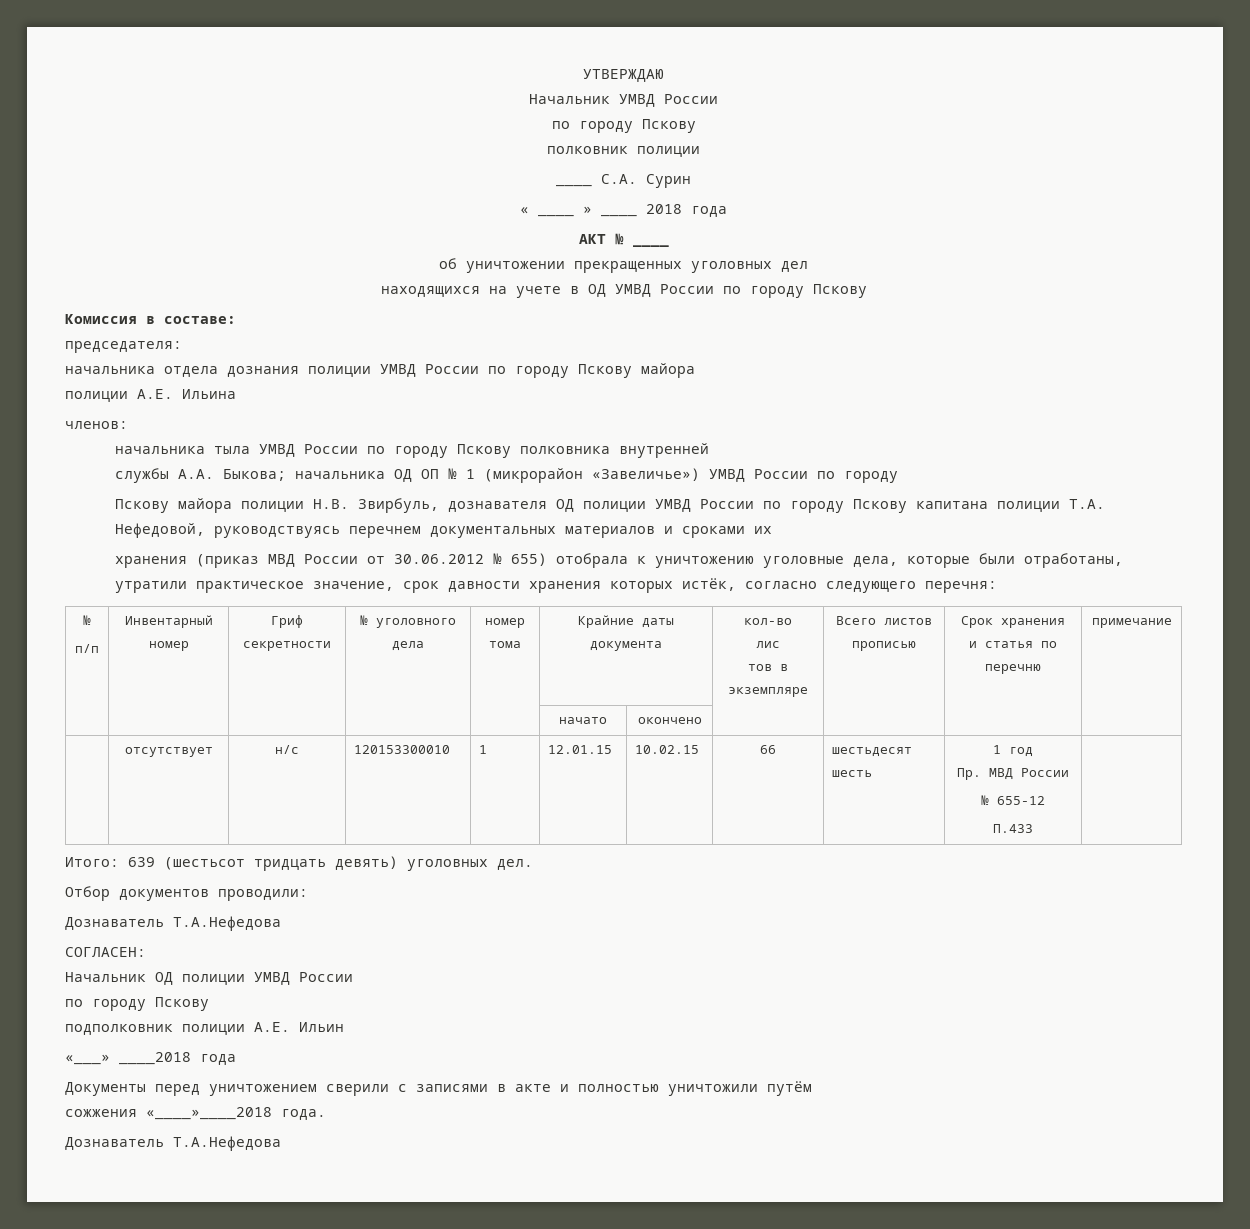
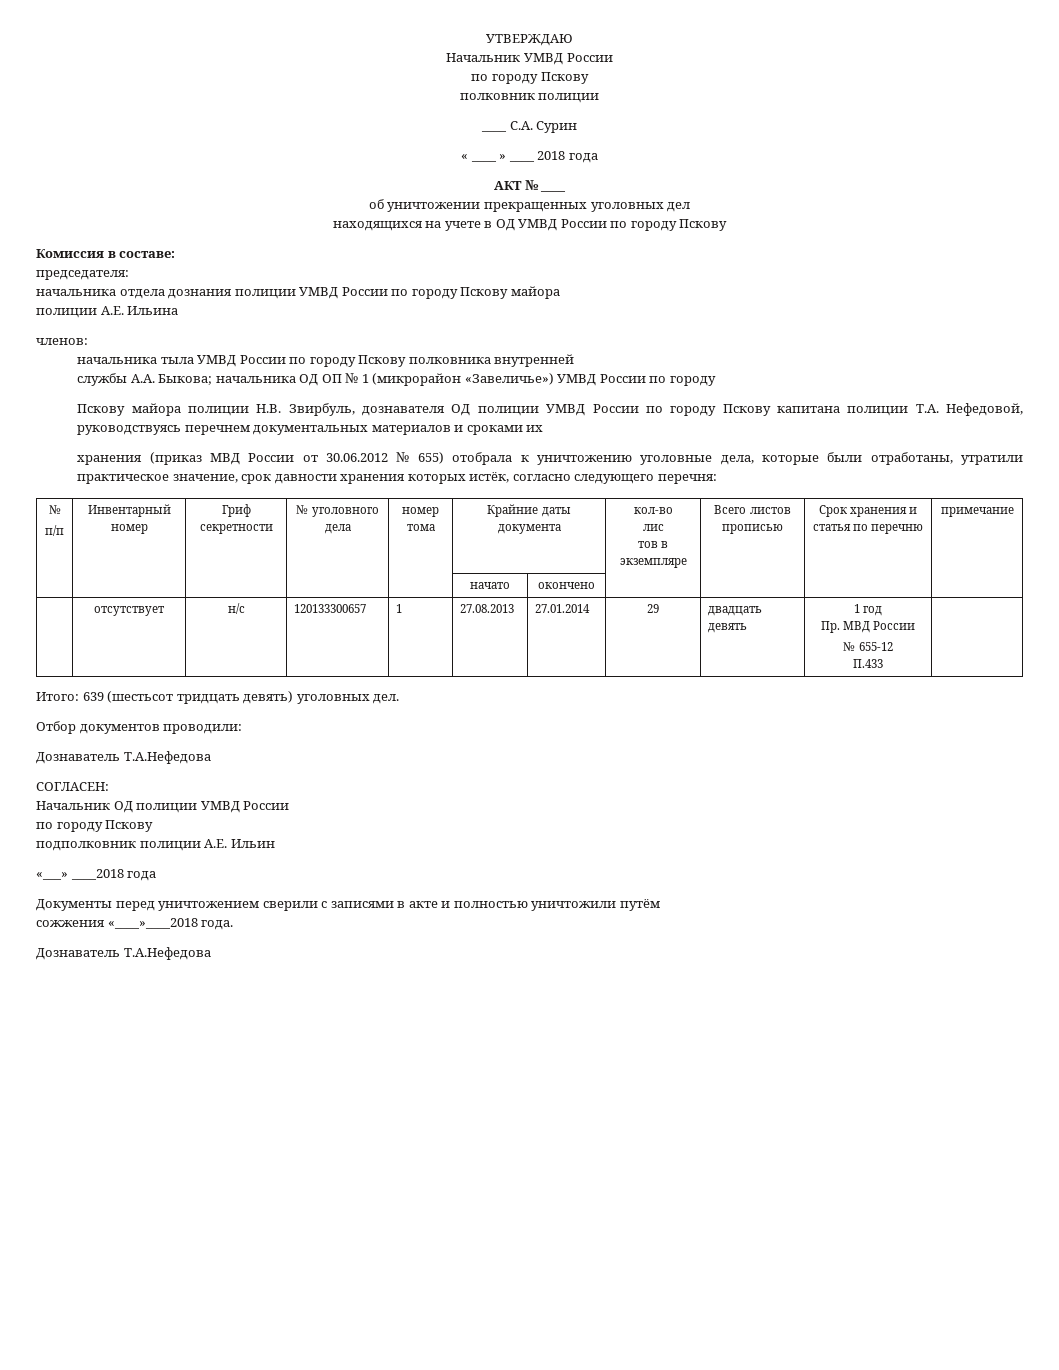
[354,745,451,754] [479,745,488,754] [548,745,613,754] [635,745,700,754] [760,745,776,754] [832,747,913,757] [832,770,873,777] 120153300010 | 1 | 12.01.15 | 10.02.15 | 66 | шестьдесят шесть -> [294,604,367,613] [396,604,403,613] [460,604,515,613] [535,604,591,613] [647,604,659,613] [708,606,763,616] [708,623,748,633] 120133300657 | 1 | 27.08.2013 | 27.01.2014 | 29 | двадцать девять

